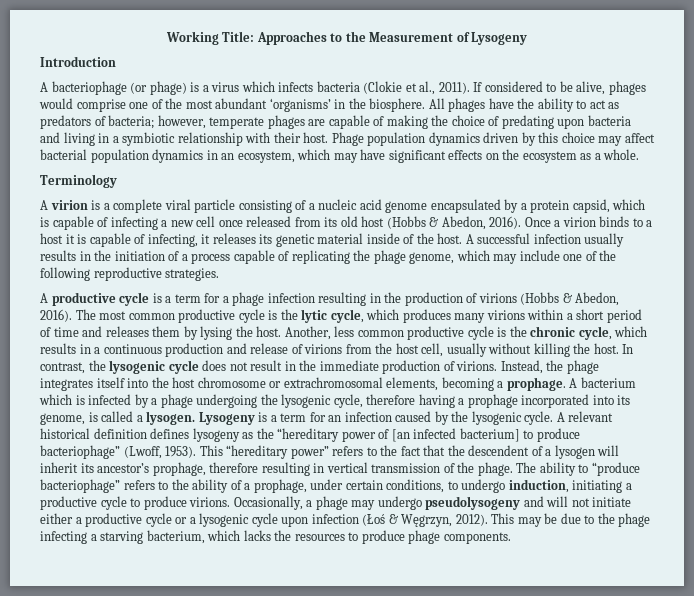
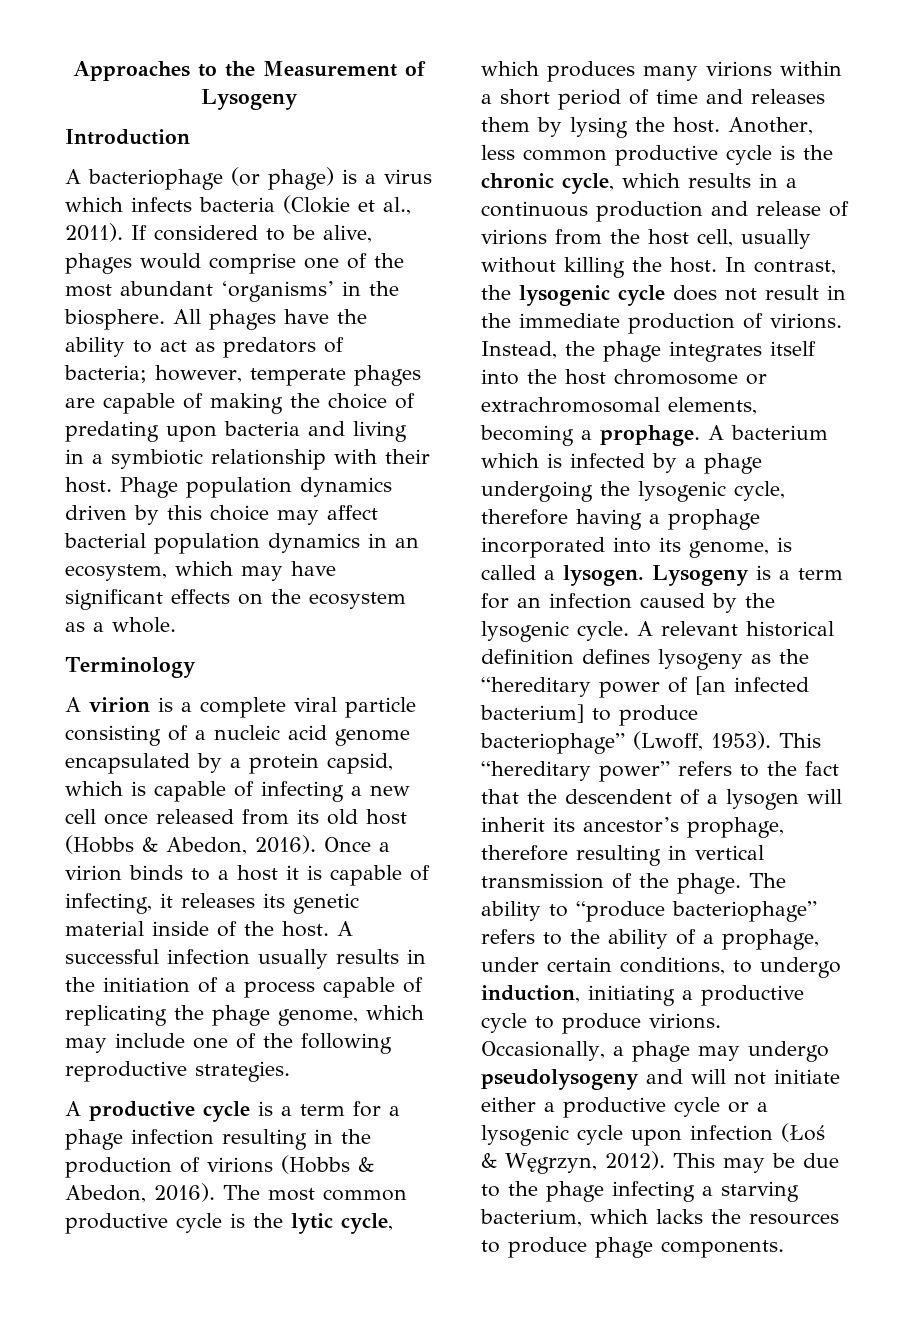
[165,31,255,45] Working Title: -> (72, 71) none

